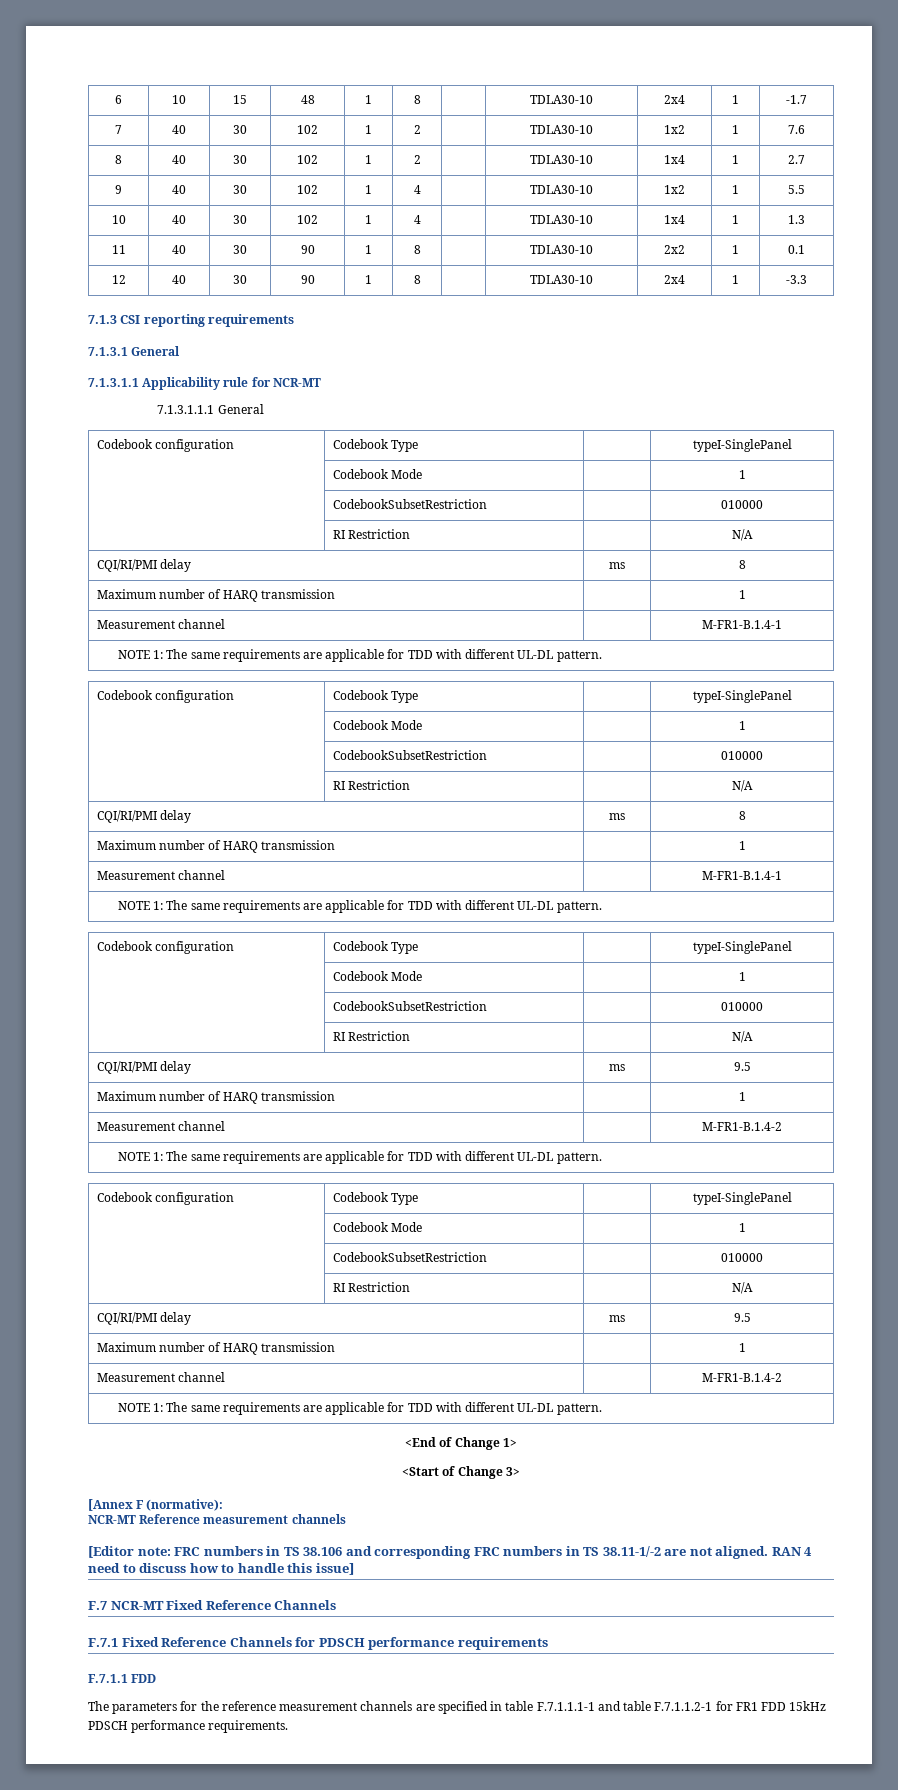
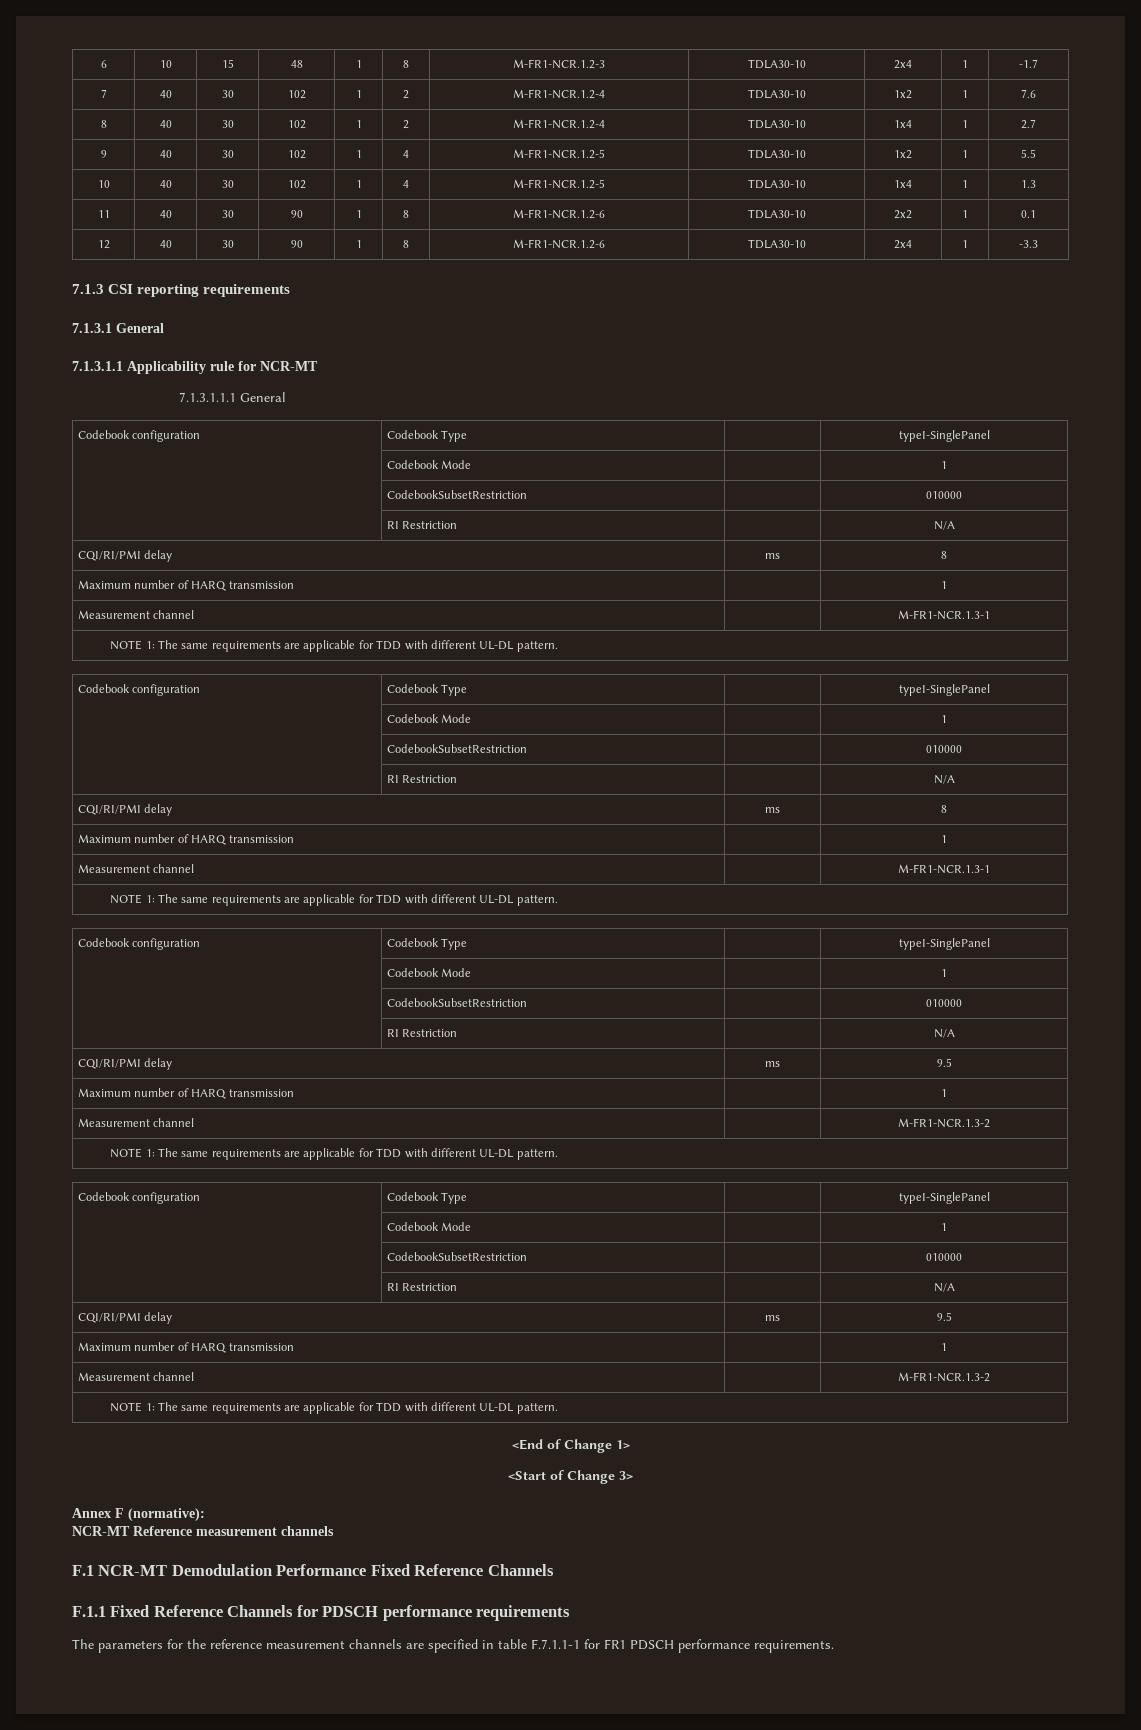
(421, 99) none -> [513,59,605,69] M-FR1-NCR.1.2-3
(421, 129) none -> [513,89,605,99] M-FR1-NCR.1.2-4
(421, 159) none -> [513,119,605,129] M-FR1-NCR.1.2-4
(421, 189) none -> [513,149,605,159] M-FR1-NCR.1.2-5
(421, 219) none -> [513,179,605,189] M-FR1-NCR.1.2-5
(421, 249) none -> [513,209,605,219] M-FR1-NCR.1.2-6
(421, 279) none -> [513,239,605,249] M-FR1-NCR.1.2-6
[702,620,782,629] M-FR1-B.1.4-1 -> [898,610,990,620] M-FR1-NCR.1.3-1
[702,871,782,880] M-FR1-B.1.4-1 -> [898,864,990,874] M-FR1-NCR.1.3-1
[702,1122,782,1131] M-FR1-B.1.4-2 -> [898,1118,990,1128] M-FR1-NCR.1.3-2
[702,1373,782,1382] M-FR1-B.1.4-2 -> [898,1372,990,1382] M-FR1-NCR.1.3-2
[88,1499,133,1511] [Annex -> [72,1508,111,1518] Annex
[88,1546,813,1559] [88,1563,354,1575] [88,1601,164,1610] [Editor note: FRC numbers in TS 38.106 and corresponding FRC numbers in TS 38.11-1/-2 are not aligned. RAN 4 need to discuss how to handle this issue] // F.7 NCR-MT -> [72,1564,367,1576] F.1 NCR-MT Demodulation Performance
[88,1638,118,1647] F.7.1 -> [72,1606,106,1617] F.1.1
[88,1674,157,1683] // F.7.1.1 FDD -> (571, 1613) none
[536,1701,827,1711] F.7.1.1.1-1 and table F.7.1.1.2-1 for FR1 FDD 15kHz -> [531,1639,626,1649] F.7.1.1-1 for FR1

